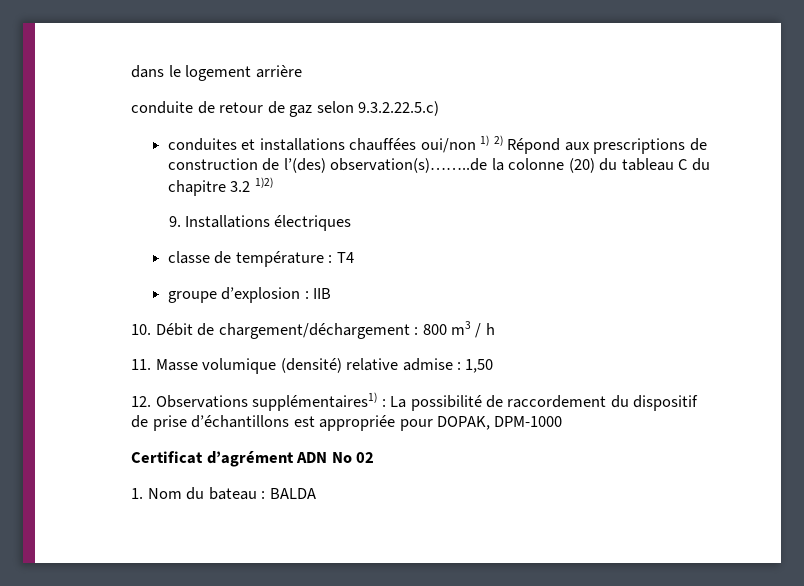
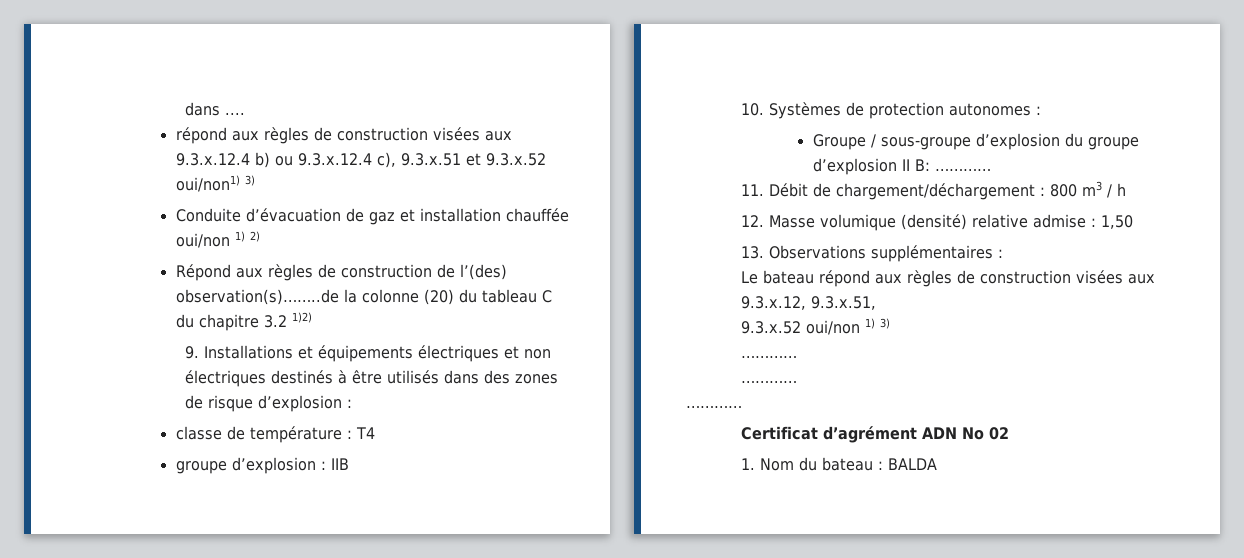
[131,65,302,81] [131,101,439,117] [168,138,417,151] dans le logement arrière // conduite de retour de gaz selon 9.3.2.22.5.c) // conduites et installations chauffées -> [185,102,246,116] [175,127,512,144] [175,152,546,168] [175,175,255,192] [175,208,569,225] dans .... // répond aux règles de construction visées aux 9.3.x.12.4 b) ou 9.3.x.12.4 c), 9.3.x.51 et 9.3.x.52 oui/non1) 3) // Conduite d’évacuation de gaz et installation chauffée
(503, 140) none -> (260, 236) //
[593,138,686,154] prescriptions -> [267,264,313,281] règles
[274,215,352,231] électriques -> [298,345,552,362] [185,370,559,387] [185,395,353,412] et équipements électriques et non électriques destinés à être utilisés dans des zones de risque d’explosion :
(152, 329) none -> [768,102,1041,119] [812,133,1139,150] [812,158,991,175] [740,184,764,196] Systèmes de protection autonomes : // Groupe / sous-groupe d’explosion du groupe d’explosion II B: ………… // 11.
[131,359,152,370] 11. -> [740,215,764,227] 12.
[131,392,699,411] [131,415,563,431] 12. Observations supplémentaires1) : La possibilité de raccordement du dispositif de prise d’échantillons est appropriée pour DOPAK, DPM-1000 -> [740,245,1003,262] [740,270,1155,287] [740,296,876,310] [740,318,890,335] [740,356,797,358] [740,381,797,383] [686,406,742,408] 13. Observations supplémentaires : // Le bateau répond aux règles de construction visées aux 9.3.x.12, 9.3.x.51, // 9.3.x.52 oui/non 1) 3) // ………… // ………… // …………

